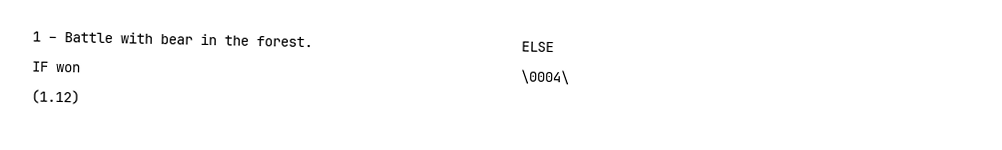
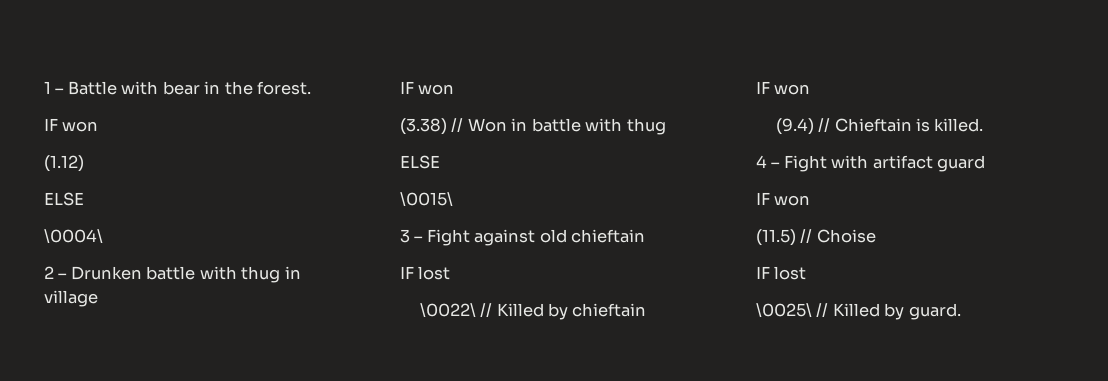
(570, 77) none -> [44,266,301,283] [44,290,98,307] [400,81,455,95] [400,118,666,135] [400,155,440,169] [400,192,453,206] [400,229,646,246] [400,266,451,280] [419,303,647,320] [756,81,811,95] [775,118,984,135] [756,155,986,172] [756,192,811,206] [756,229,876,246] [756,266,807,280] [756,303,961,320] // 2 – Drunken battle with thug in village // IF won // (3.38) // Won in battle with thug // ELSE // \0015\ // 3 – Fight against old chieftain // IF lost // \0022\ // Killed by chieftain // IF won // (9.4) // Chieftain is killed. // 4 – Fight with artifact guard // IF won // (11.5) // Choise // IF lost // \0025\ // Killed by guard.

